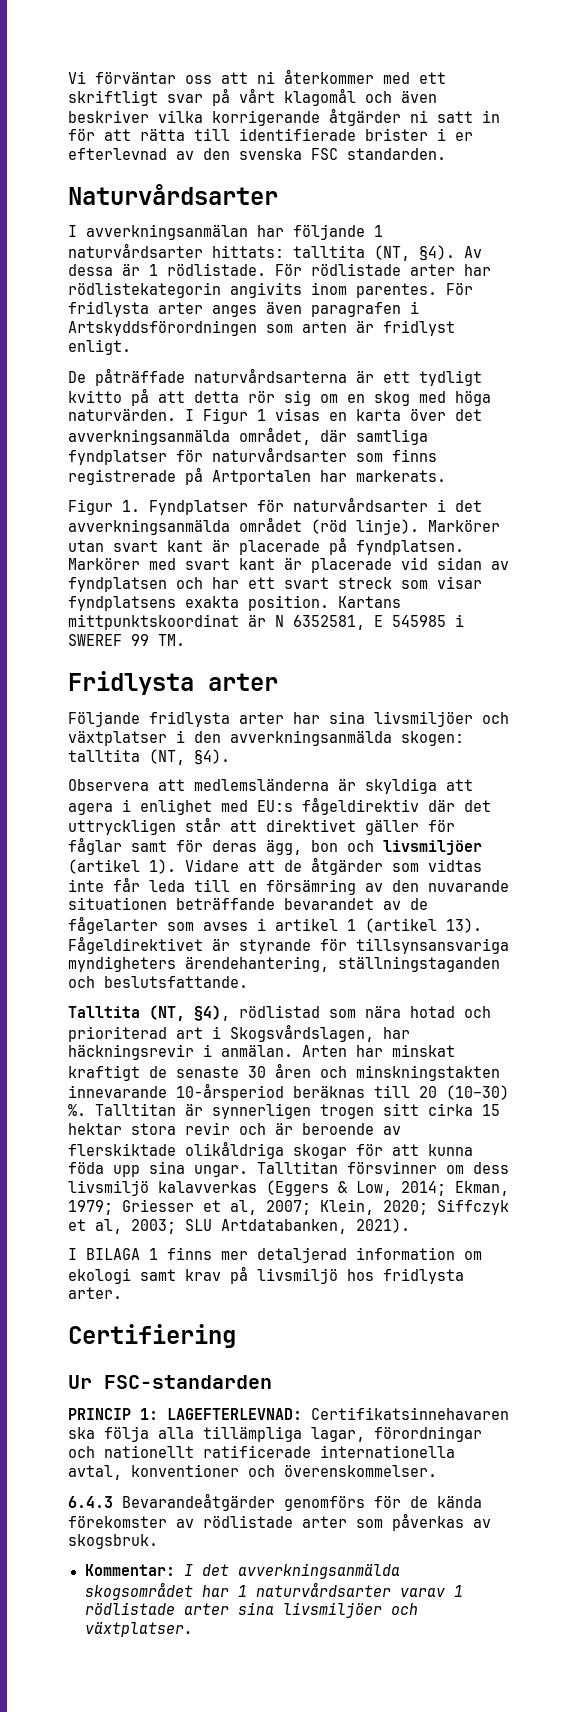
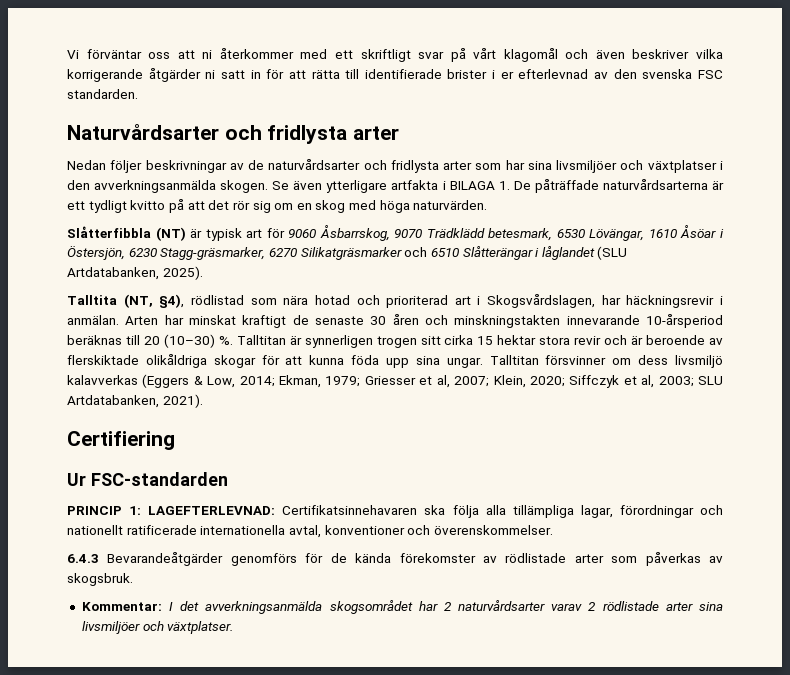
[68,224,383,240] [68,243,482,261] [68,263,491,276] [68,282,473,298] [68,301,419,317] [68,320,455,336] [68,339,131,355] // I avverkningsanmälan har följande 1 naturvårdsarter hittats: talltita (NT, §4). Av dessa är 1 rödlistade. För rödlistade arter har rödlistekategorin angivits inom parentes. För fridlysta arter anges även paragrafen i Artskyddsförordningen som arten är fridlyst enligt. // -> [224,125,400,144] [67,159,723,173] [67,180,510,193] och fridlysta arter // Nedan följer beskrivningar av de naturvårdsarter och fridlysta arter som har sina livsmiljöer och växtplatser i den avverkningsanmälda skogen. Se även ytterligare artfakta i BILAGA 1.
[194,391,239,403] detta -> [208,200,230,210] det
[185,408,482,424] [68,427,428,445] [68,447,437,465] [68,467,446,485] [68,497,482,515] [68,517,500,535] [68,537,464,555] [68,557,509,573] [68,576,482,592] [68,595,401,611] [68,614,464,630] [68,634,185,646] [68,671,278,695] [68,711,509,727] [68,730,464,746] [68,749,230,765] [68,778,473,794] [68,797,491,815] [68,817,455,835] [68,837,482,855] [68,857,482,875] [68,877,509,895] [68,897,428,910] [68,916,482,934] [68,936,509,954] [68,956,500,972] [68,976,248,988] I Figur 1 visas en karta över det avverkningsanmälda området, där samtliga fyndplatser för naturvårdsarter som finns registrerade på Artportalen har markerats. // Figur 1. Fyndplatser för naturvårdsarter i det avverkningsanmälda området (röd linje). Markörer utan svart kant är placerade på fyndplatsen. Markörer med svart kant är placerade vid sidan av fyndplatsen och har ett svart streck som visar fyndplatsens exakta position. Kartans mittpunktskoordinat är N 6352581, E 545985 i SWEREF 99 TM. // Fridlysta arter // Följande fridlysta arter har sina livsmiljöer och växtplatser i den avverkningsanmälda skogen: talltita (NT, §4). // Observera att medlemsländerna är skyldiga att agera i enlighet med EU:s fågeldirektiv där det uttryckligen står att direktivet gäller för fåglar samt för deras ägg, bon och livsmiljöer (artikel 1). Vidare att de åtgärder som vidtas inte får leda till en försämring av den nuvarande situationen beträffande bevarandet av de fågelarter som avses i artikel 1 (artikel 13). Fågeldirektivet är styrande för tillsynsansvariga myndigheters ärendehantering, ställningstaganden och beslutsfattande. -> [67,225,724,241] [67,246,628,260] [67,266,203,280] // Slåtterfibbla (NT) är typisk art för 9060 Åsbarrskog, 9070 Trädklädd betesmark, 6530 Lövängar, 1610 Åsöar i Östersjön, 6230 Stagg-gräsmarker, 6270 Silikatgräsmarker och 6510 Slåtterängar i låglandet (SLU Artdatabanken, 2025).
[68,1247,482,1263] [68,1266,464,1284] [68,1287,122,1299] // I BILAGA 1 finns mer detaljerad information om ekologi samt krav på livsmiljö hos fridlysta arter. -> (203, 401) none
[237,1585,247,1597] 1 -> [443,602,452,611] 2
[453,1585,463,1597] 1 -> [588,602,597,611] 2

